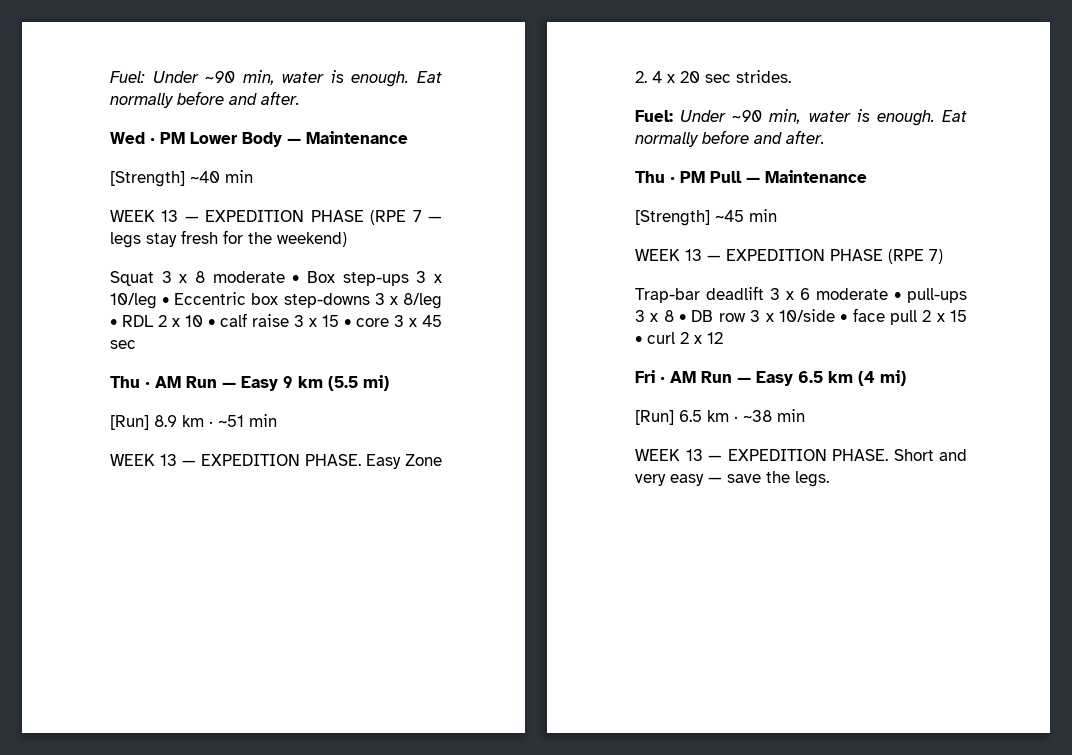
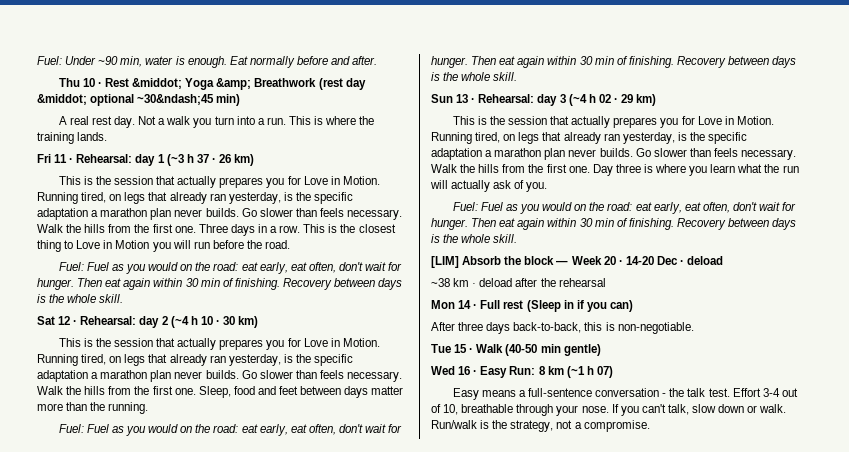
[110,131,408,147] [110,170,253,187] [110,210,442,225] [110,230,347,248] [110,271,442,286] [110,292,443,309] [110,313,442,327] [110,340,136,349] [110,375,389,391] [110,414,277,430] [110,454,442,469] [635,70,791,83] [635,109,967,126] [635,130,825,147] [635,170,867,183] [635,209,777,226] [635,249,943,264] [635,286,967,303] [635,308,967,325] [635,332,723,344] [635,370,906,386] [635,409,805,425] [635,449,967,461] [635,471,829,487] Wed · PM Lower Body — Maintenance // [Strength] ~40 min // WEEK 13 — EXPEDITION PHASE (RPE 7 — legs stay fresh for the weekend) // Squat 3 x 8 moderate • Box step-ups 3 x 10/leg • Eccentric box step-downs 3 x 8/leg • RDL 2 x 10 • calf raise 3 x 15 • core 3 x 45 sec // Thu · AM Run — Easy 9 km (5.5 mi) // [Run] 8.9 km · ~51 min // WEEK 13 — EXPEDITION PHASE. Easy Zone 2. 4 x 20 sec strides. // Fuel: Under ~90 min, water is enough. Eat normally before and after. // Thu · PM Pull — Maintenance // [Strength] ~45 min // WEEK 13 — EXPEDITION PHASE (RPE 7) // Trap-bar deadlift 3 x 6 moderate • pull-ups 3 x 8 • DB row 3 x 10/side • face pull 2 x 15 • curl 2 x 12 // Fri · AM Run — Easy 6.5 km (4 mi) // [Run] 6.5 km · ~38 min // WEEK 13 — EXPEDITION PHASE. Short and very easy — save the legs. -> [58,78,366,90] [37,94,241,106] [58,116,375,128] [37,132,108,144] [37,154,255,166] [58,176,380,188] [37,192,354,204] [37,208,403,220] [37,224,396,236] [37,240,291,252] [58,262,403,274] [37,278,403,290] [37,294,124,303] [37,316,259,328] [58,338,380,350] [37,354,354,366] [37,370,403,382] [37,386,404,398] [37,402,149,414] [58,424,403,436] [431,56,797,68] [431,72,518,81] [431,94,657,106] [452,116,774,128] [431,132,748,144] [431,148,797,160] [431,164,799,176] [430,180,548,192] [452,202,797,214] [431,218,797,230] [431,234,518,243] [431,256,724,268] [431,278,606,287] [431,300,633,312] [431,322,694,334] [431,344,601,356] [431,366,613,378] [452,388,798,400] [431,404,787,416] [431,420,650,432] Thu 10 · Rest &middot; Yoga &amp; Breathwork (rest day &middot; optional ~30&ndash;45 min) // A real rest day. Not a walk you turn into a run. This is where the training lands. // Fri 11 · Rehearsal: day 1 (~3 h 37 · 26 km) // This is the session that actually prepares you for Love in Motion. Running tired, on legs that already ran yesterday, is the specific adaptation a marathon plan never builds. Go slower than feels necessary. Walk the hills from the first one. Three days in a row. This is the closest thing to Love in Motion you will run before the road. // Fuel: Fuel as you would on the road: eat early, eat often, don't wait for hunger. Then eat again within 30 min of finishing. Recovery between days is the whole skill. // Sat 12 · Rehearsal: day 2 (~4 h 10 · 30 km) // This is the session that actually prepares you for Love in Motion. Running tired, on legs that already ran yesterday, is the specific adaptation a marathon plan never builds. Go slower than feels necessary. Walk the hills from the first one. Sleep, food and feet between days matter more than the running. // Fuel: Fuel as you would on the road: eat early, eat often, don't wait for hunger. Then eat again within 30 min of finishing. Recovery between days is the whole skill. // Sun 13 · Rehearsal: day 3 (~4 h 02 · 29 km) // This is the session that actually prepares you for Love in Motion. Running tired, on legs that already ran yesterday, is the specific adaptation a marathon plan never builds. Go slower than feels necessary. Walk the hills from the first one. Day three is where you learn what the run will actually ask of you. // Fuel: Fuel as you would on the road: eat early, eat often, don't wait for hunger. Then eat again within 30 min of finishing. Recovery between days is the whole skill. // [LIM] Absorb the block — Week 20 · 14-20 Dec · deload // ~38 km · deload after the rehearsal // Mon 14 · Full rest (Sleep in if you can) // After three days back-to-back, this is non-negotiable. // Tue 15 · Walk (40-50 min gentle) // Wed 16 · Easy Run: 8 km (~1 h 07) // Easy means a full-sentence conversation - the talk test. Effort 3-4 out of 10, breathable through your nose. If you can't talk, slow down or walk. Run/walk is the strategy, not a compromise.

